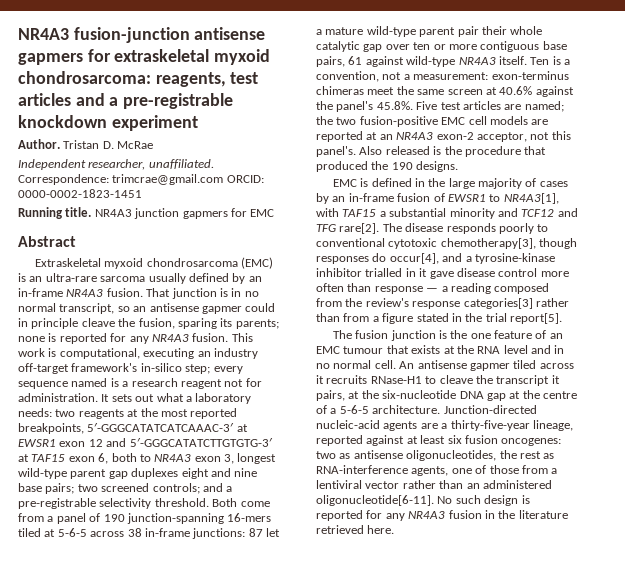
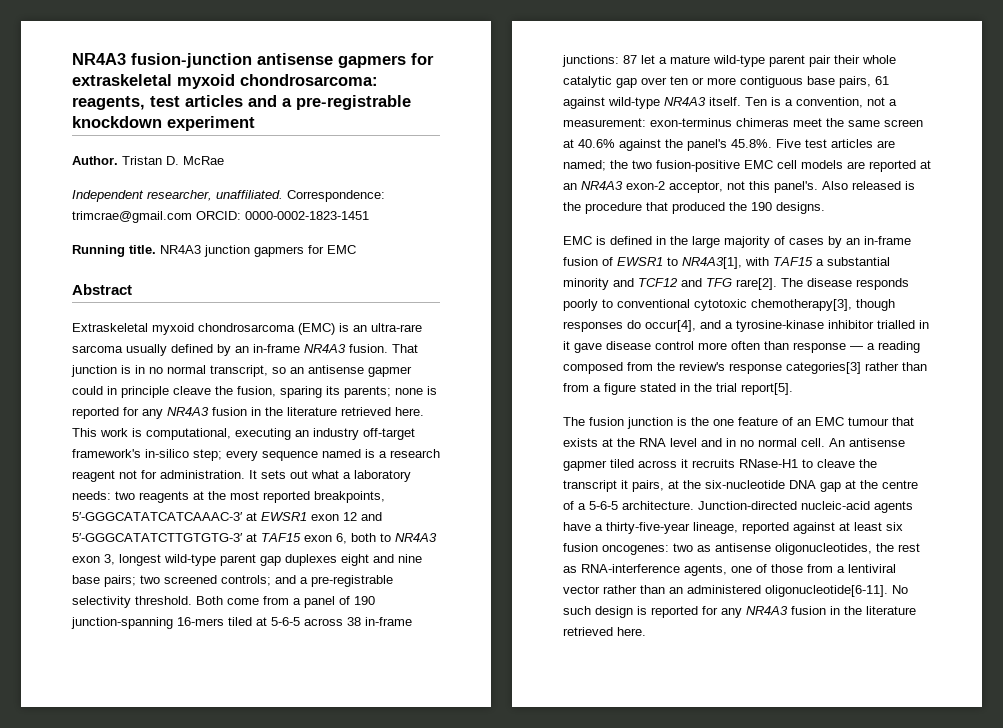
[192,333,229,342] fusion. -> [212,407,424,416] fusion in the literature retrieved here.
[420,423,438,429] are -> [563,522,591,531] have

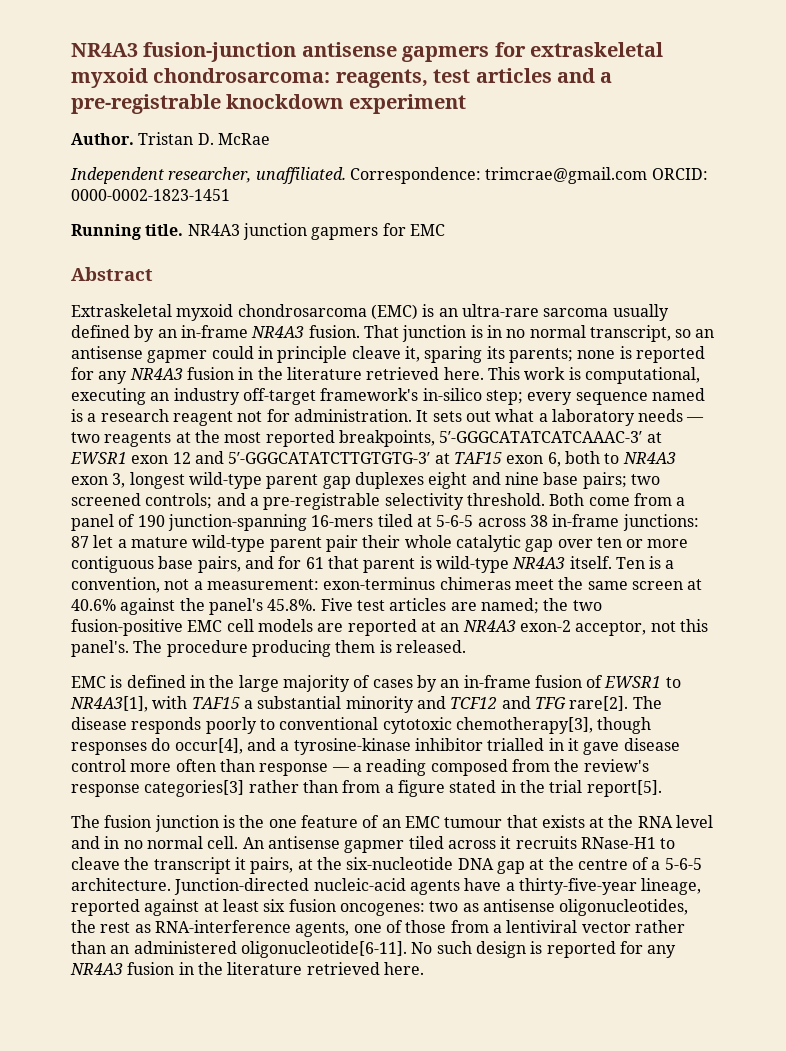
[215,386,276,397] the fusion, -> [404,346,420,362] it,
[72,491,111,500] needs: -> [638,409,705,422] needs —
[875,76,889,85] [563,97,605,109] 61 against -> [244,556,432,573] and for 61 that parent is
[822,181,915,190] [563,202,825,214] Also released is the procedure that produced the 190 designs. -> [133,640,466,657] The procedure producing them is released.

